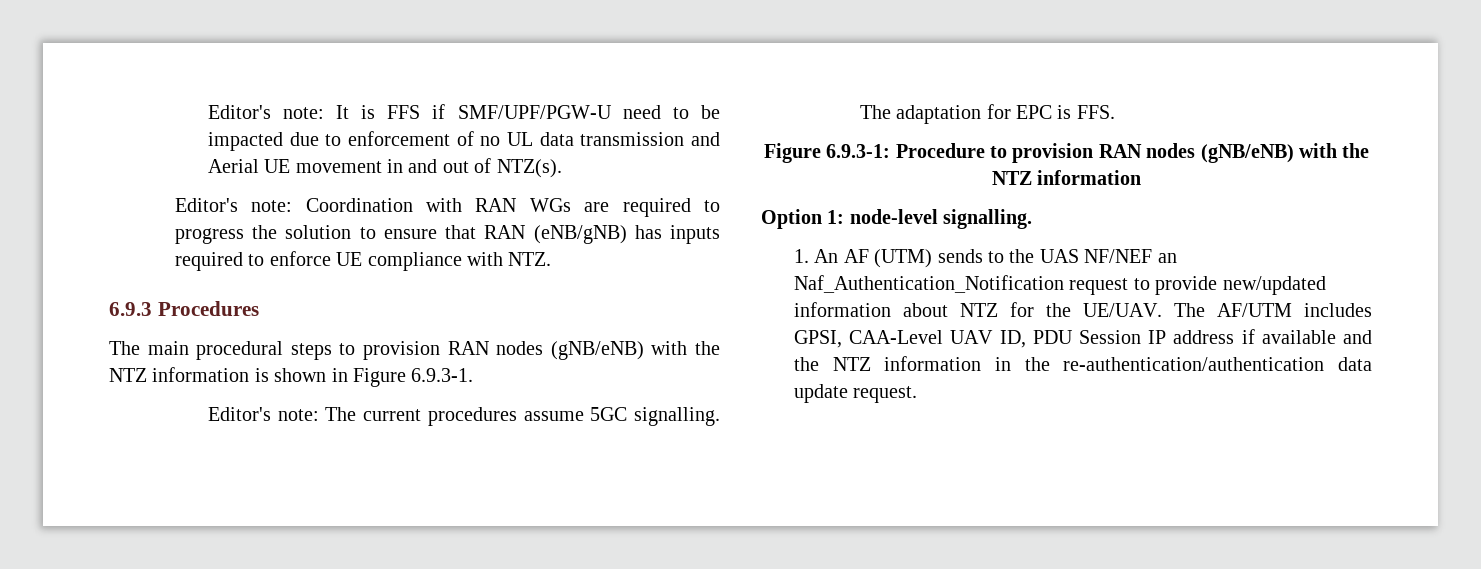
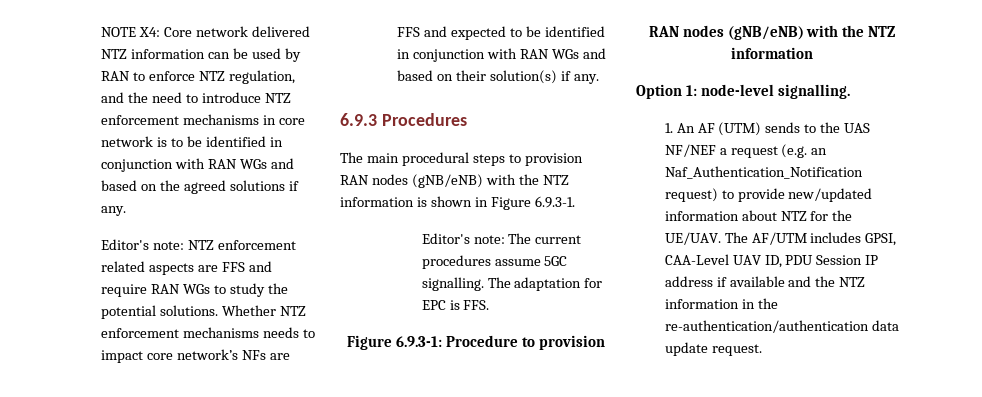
[207,104,721,119] [207,131,721,151] [207,158,562,178] [174,198,720,217] [174,225,720,244] [174,251,552,271] Editor's note: It is FFS if SMF/UPF/PGW-U need to be impacted due to enforcement of no UL data transmission and Aerial UE movement in and out of NTZ(s). // Editor's note: Coordination with RAN WGs are required to progress the solution to ensure that RAN (eNB/gNB) has inputs required to enforce UE compliance with NTZ. -> [101,26,311,37] [101,48,301,62] [101,70,296,84] [101,92,291,103] [101,114,306,125] [101,136,283,147] [101,158,295,172] [101,180,299,194] [101,206,127,216] [101,239,297,250] [101,261,273,275] [101,283,288,297] [101,305,307,319] [101,327,316,338] [101,349,291,363] [397,26,605,40] [397,48,606,62] [397,70,599,84] NOTE X4: Core network delivered NTZ information can be used by RAN to enforce NTZ regulation, and the need to introduce NTZ enforcement mechanisms in core network is to be identified in conjunction with RAN WGs and based on the agreed solutions if any. // Editor's note: NTZ enforcement related aspects are FFS and require RAN WGs to study the potential solutions. Whether NTZ enforcement mechanisms needs to impact core network’s NFs are FFS and expected to be identified in conjunction with RAN WGs and based on their solution(s) if any.
(1153, 256) none -> [719,144,808,158] a request (e.g.
[1069,278,1129,295] request -> [664,188,718,202] request)

